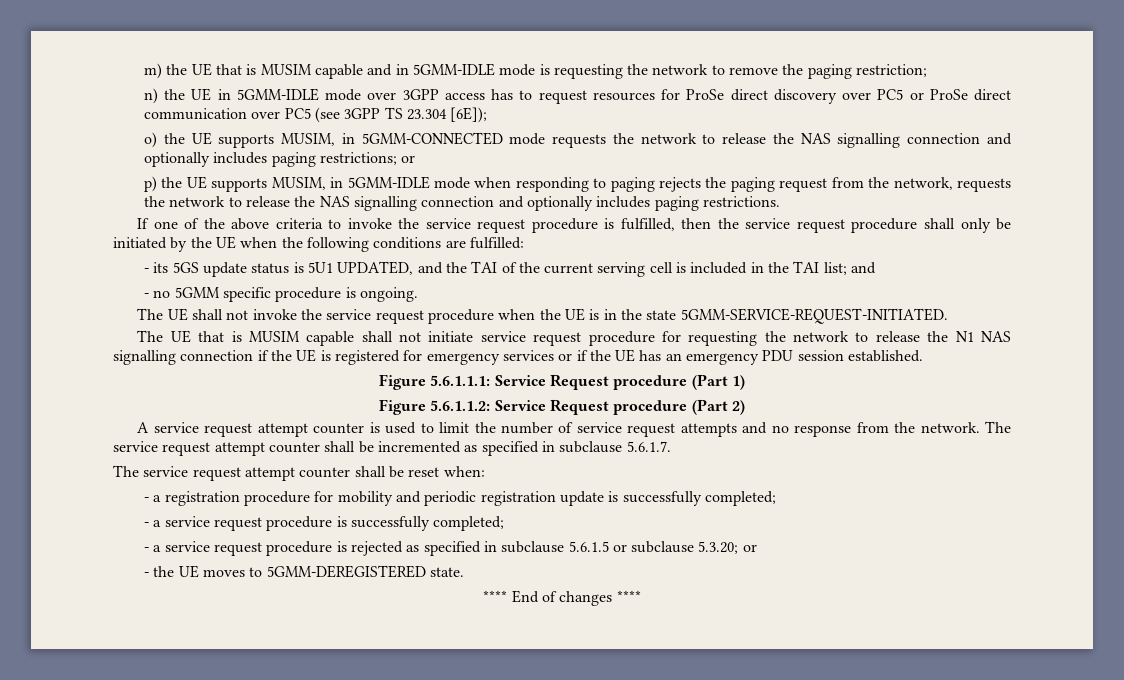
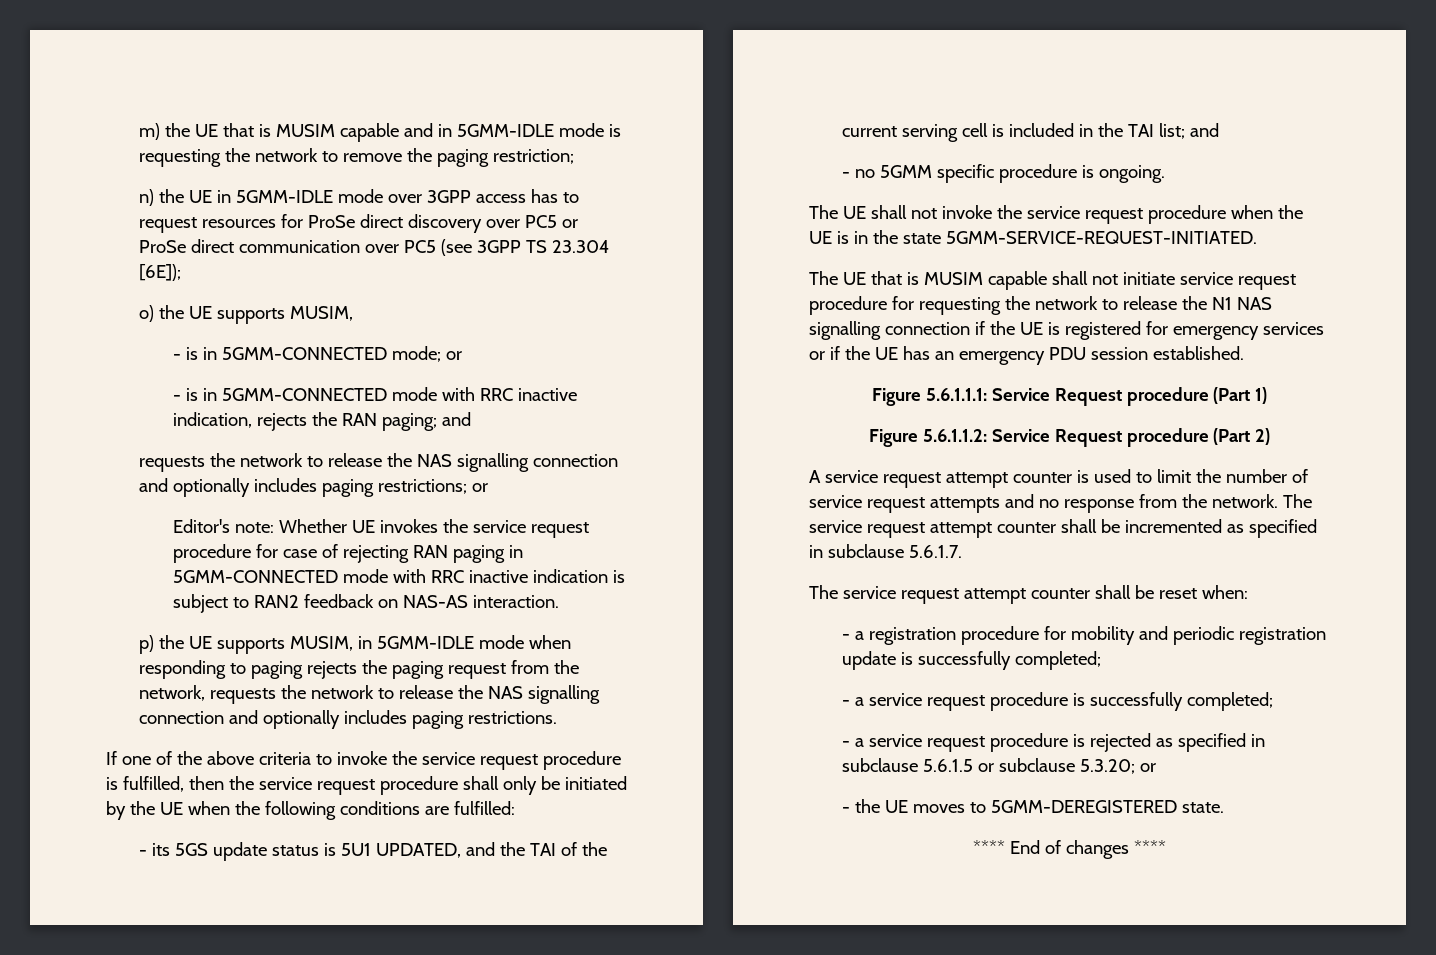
[341,132,546,145] in 5GMM-CONNECTED mode -> [172,346,462,362] [172,387,577,401] [172,412,471,431] // - is in 5GMM-CONNECTED mode; or // - is in 5GMM-CONNECTED mode with RRC inactive indication, rejects the RAN paging; and //
(416, 159) none -> [172,519,589,538] [172,544,523,563] [172,569,625,583] [172,594,559,613] // Editor's note: Whether UE invokes the service request procedure for case of rejecting RAN paging in 5GMM-CONNECTED mode with RRC inactive indication is subject to RAN2 feedback on NAS-AS interaction.

